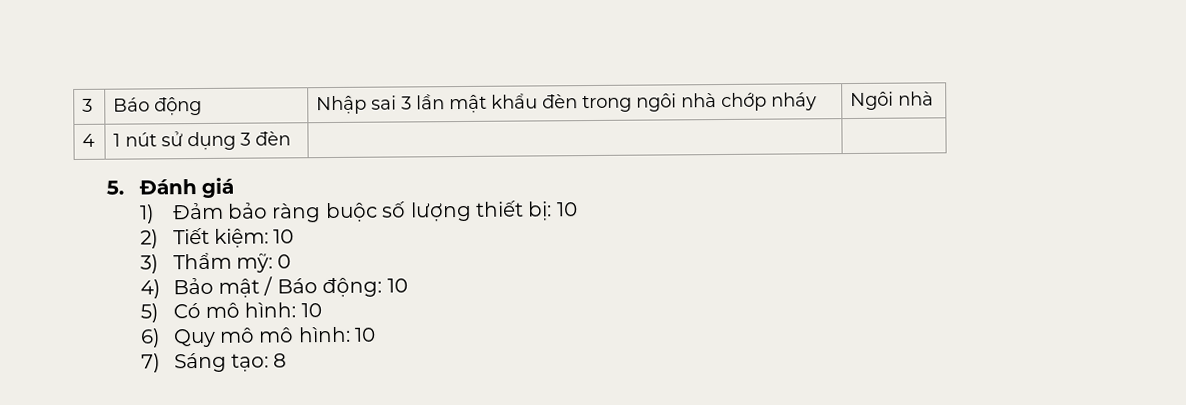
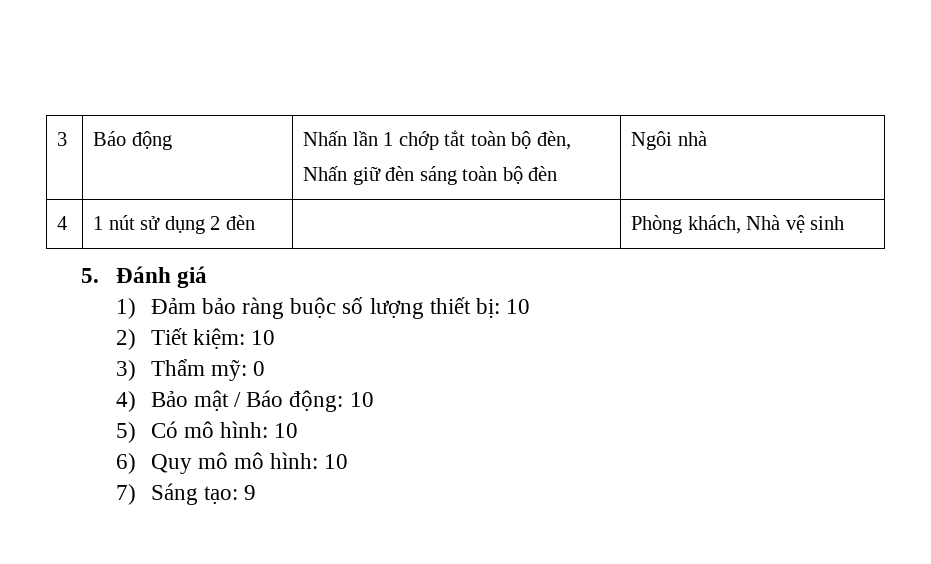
[316,92,818,115] Nhập sai 3 lần mật khẩu đèn trong ngôi nhà chớp nháy -> [303,130,571,150] [303,166,558,185] Nhấn lần 1 chớp tắt toàn bộ đèn, // Nhấn giữ đèn sáng toàn bộ đèn
[240,132,252,146] 3 -> [210,216,221,230] 2
(292, 138) none -> [631,215,845,234] Phòng khách, Nhà vệ sinh
[273,353,288,368] 8 -> [243,485,256,500] 9

